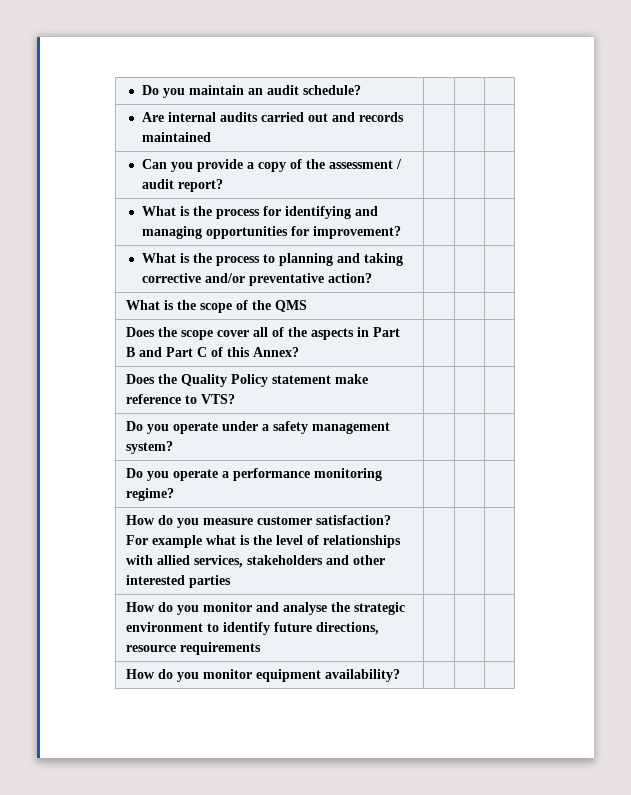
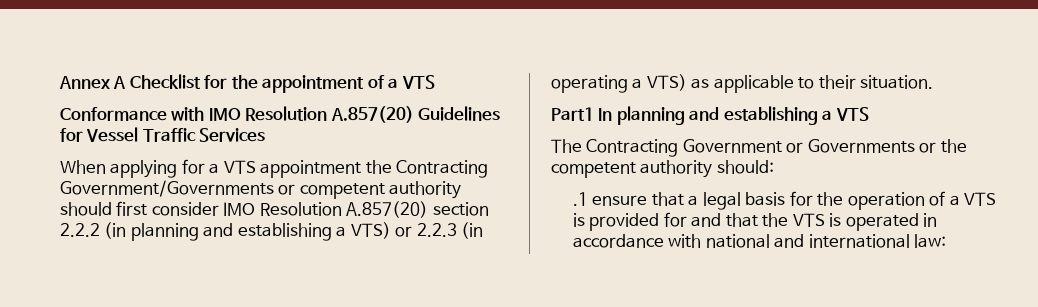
[141,85,361,98] [141,112,404,122] [141,132,211,142] [141,159,402,172] [141,179,223,192] [141,206,378,219] [141,226,401,239] [141,253,403,266] [141,273,372,286] [126,300,308,313] [126,327,401,340] [126,347,300,357] [126,374,369,387] [126,394,236,404] [126,421,391,434] [126,441,174,454] [126,468,383,481] [126,488,175,501] [126,515,392,528] [126,535,402,548] [126,555,386,568] [126,575,232,588] [126,602,406,615] [126,622,380,635] [126,642,262,655] [126,669,401,682] Do you maintain an audit schedule? | | | // Are internal audits carried out and records maintained | | | // Can you provide a copy of the assessment / audit report? | | | // What is the process for identifying and managing opportunities for improvement? | | | // What is the process to planning and taking corrective and/or preventative action? | | | // What is the scope of the QMS | | | // Does the scope cover all of the aspects in Part B and Part C of this Annex? | | | // Does the Quality Policy statement make reference to VTS? | | | // Do you operate under a safety management system? | | | // Do you operate a performance monitoring regime? | | | // How do you measure customer satisfaction? For example what is the level of relationships with allied services, stakeholders and other interested parties | | | // How do you monitor and analyse the strategic environment to identify future directions, resource requirements | | | // How do you monitor equipment availability? | | | -> [59,74,435,93] [60,106,501,123] [60,127,266,142] [60,159,489,178] [60,180,462,199] [60,201,489,218] [60,222,484,241] [551,74,934,93] [551,106,869,125] [551,139,967,157] [551,160,774,178] [572,191,996,210] [572,212,938,231] [572,234,947,248] Annex A Checklist for the appointment of a VTS // Conformance with IMO Resolution A.857(20) Guidelines for Vessel Traffic Services // When applying for a VTS appointment the Contracting Government/Governments or competent authority should first consider IMO Resolution A.857(20) section 2.2.2 (in planning and establishing a VTS) or 2.2.3 (in operating a VTS) as applicable to their situation. // Part1 In planning and establishing a VTS // The Contracting Government or Governments or the competent authority should: // .1 ensure that a legal basis for the operation of a VTS is provided for and that the VTS is operated in accordance with national and international law:

